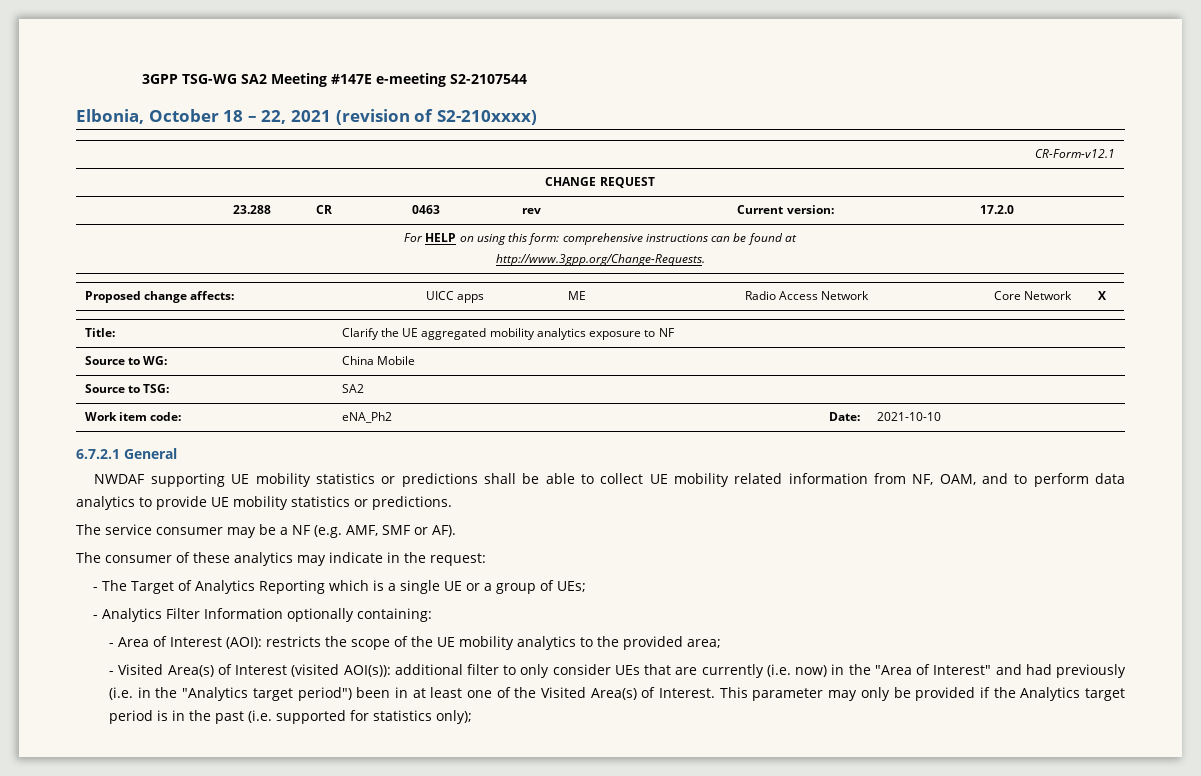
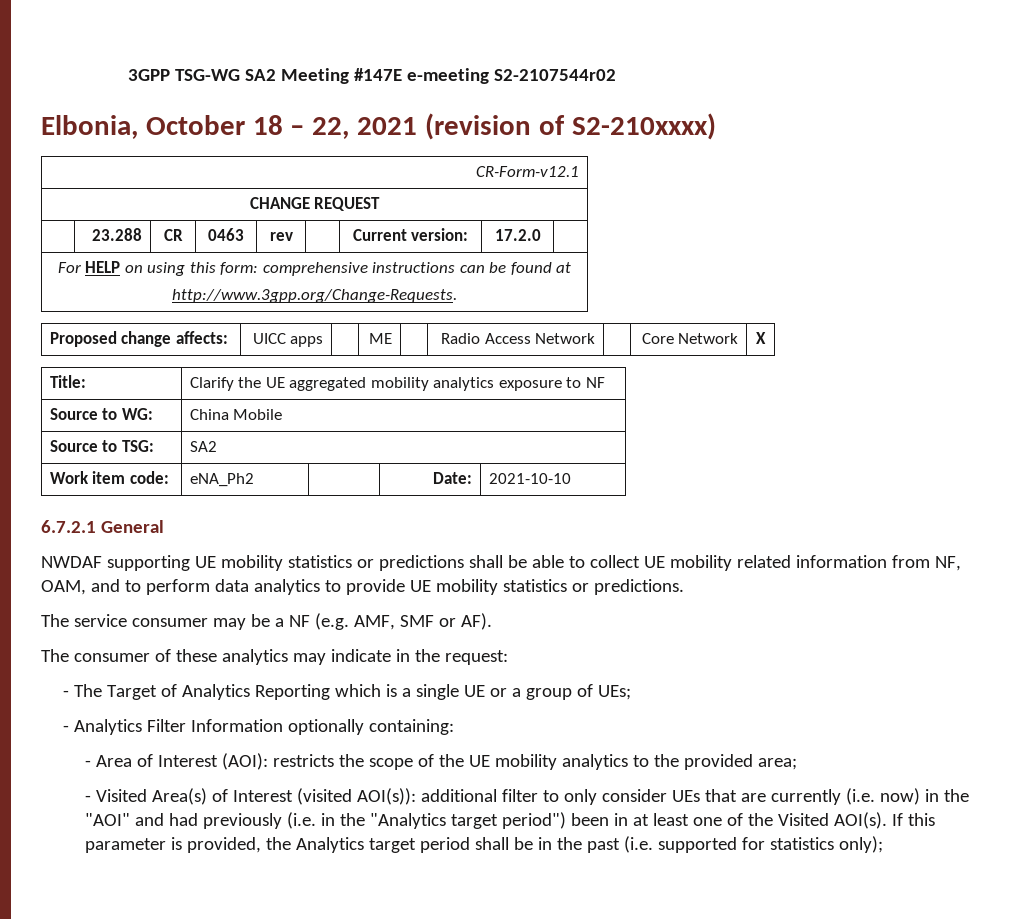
[450,74,528,84] S2-2107544 -> [494,69,617,81] S2-2107544r02
[874,664,992,675] "Area of Interest" -> [84,813,130,826] "AOI"
[590,687,990,701] Area(s) of Interest. This parameter may only be provided if -> [833,812,935,829] [84,837,261,853] AOI(s). If this parameter is provided,
[157,710,169,721] is -> [474,837,533,850] shall be

